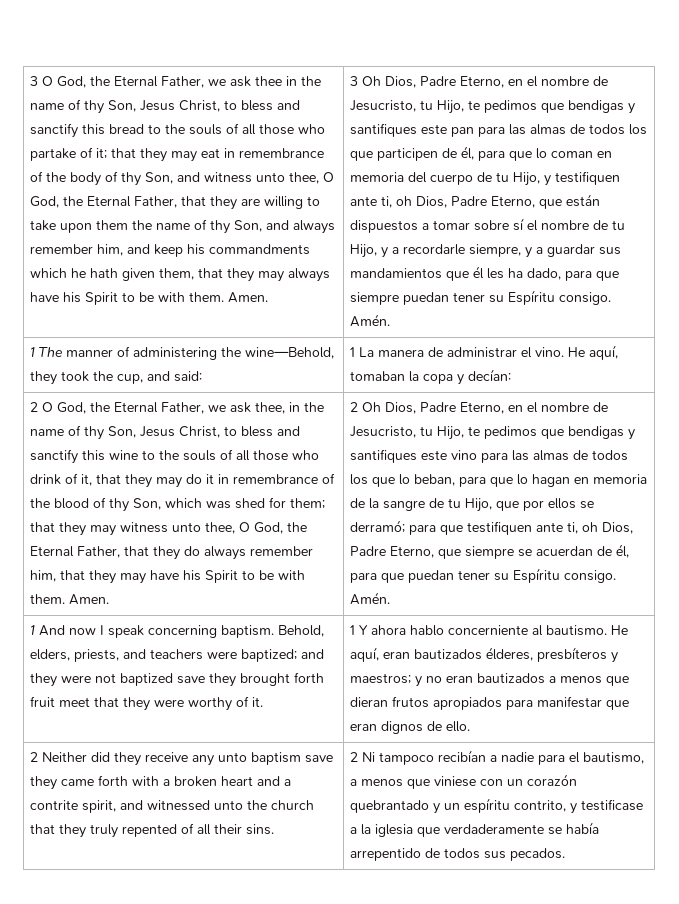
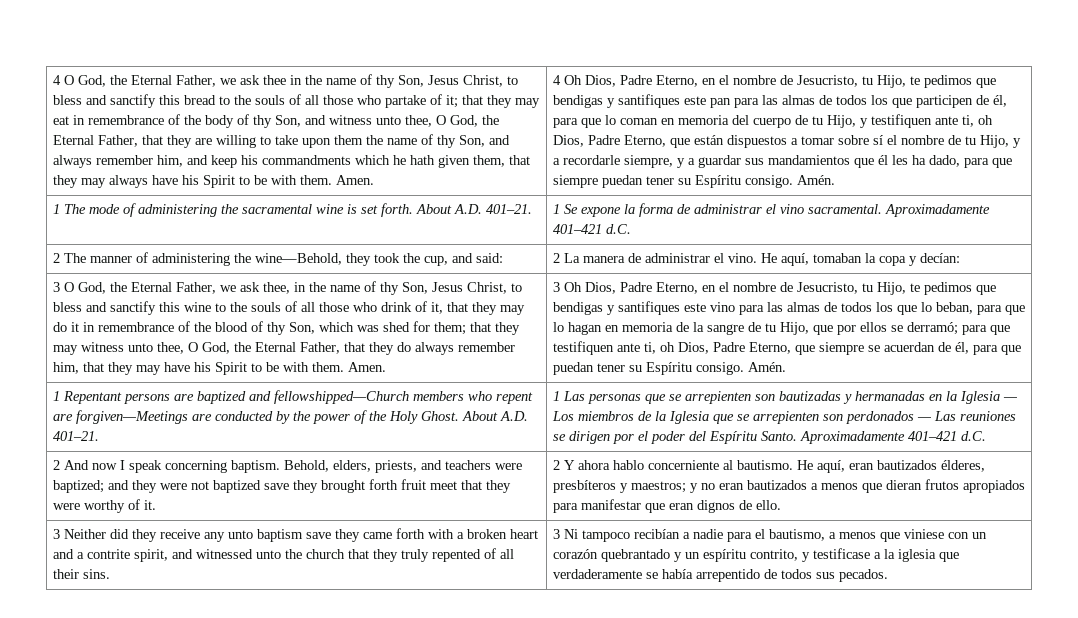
[29,76,38,86] 3 -> [52,75,61,85] 4
[349,76,358,86] 3 -> [552,75,561,85] 4
(63, 352) none -> [88,203,532,217] [552,203,990,217] [552,224,631,234] [52,253,86,263] mode of administering the sacramental wine is set forth. About A.D. 401–21. | 1 Se expone la forma de administrar el vino sacramental. Aproximadamente 401–421 d.C. // 2 The
[349,347,355,357] 1 -> [552,253,560,263] 2
[29,402,38,412] 2 -> [52,282,60,292] 3
[349,402,358,412] 2 -> [552,282,560,292] 3
(35, 630) none -> [62,390,533,404] [52,410,528,424] [52,431,99,441] [552,391,1017,404] [551,411,1016,424] [552,431,986,444] [52,460,60,470] Repentant persons are baptized and fellowshipped—Church members who repent are forgiven—Meetings are conducted by the power of the Holy Ghost. About A.D. 401–21. | 1 Las personas que se arrepienten son bautizadas y hermanadas en la Iglesia — Los miembros de la Iglesia que se arrepienten son perdonados — Las reuniones se dirigen por el poder del Espíritu Santo. Aproximadamente 401–421 d.C. // 2
[349,625,355,635] 1 -> [552,460,560,470] 2
[29,752,38,762] 2 -> [52,529,60,539] 3
[349,752,358,762] 2 -> [552,529,560,539] 3

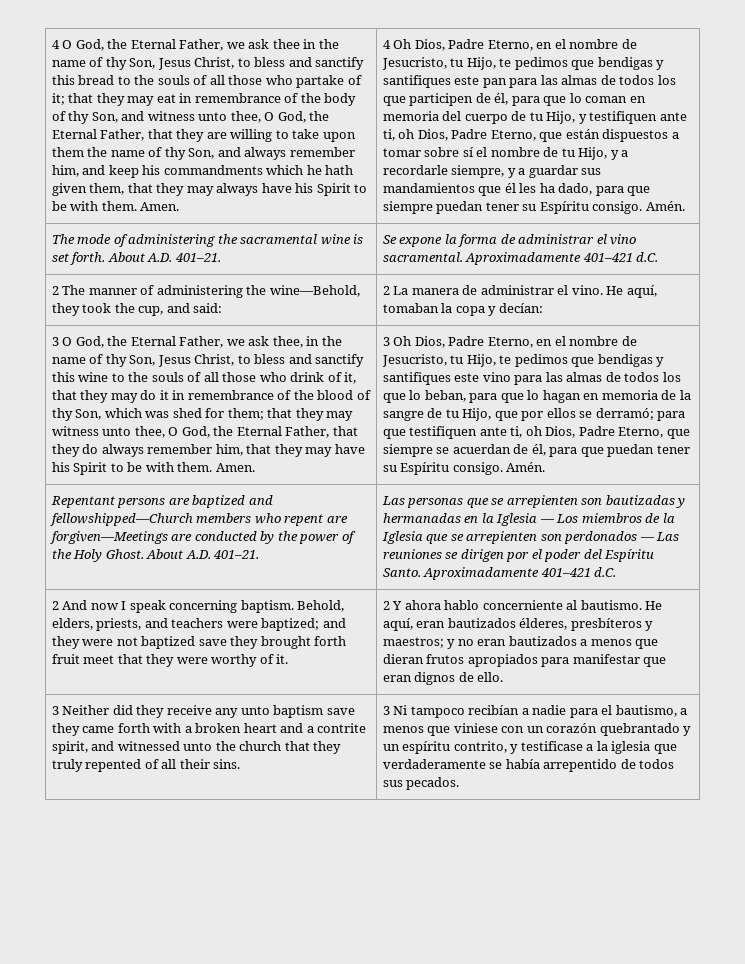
[52,204,60,214] 1 -> (685, 206) none
[552,204,560,214] 1 -> (221, 257) none
[52,391,60,401] 1 -> (546, 467) none
[552,391,560,401] 1 -> (260, 554) none

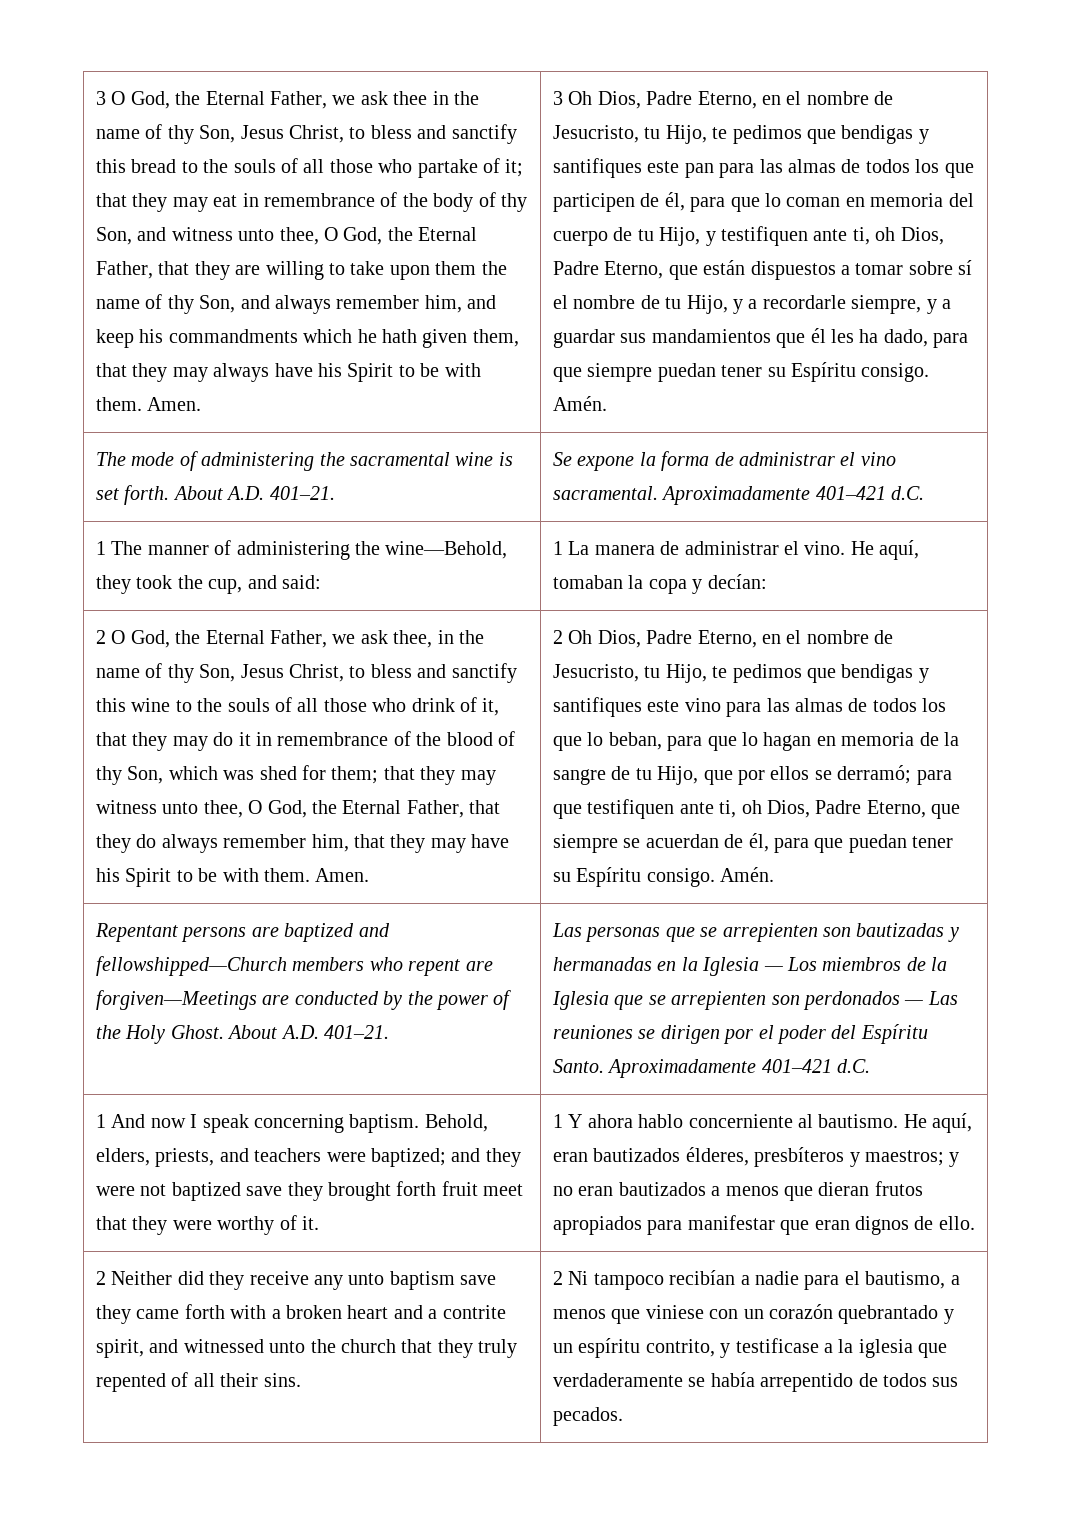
[51,40,60,49] 4 -> [95,91,106,105] 3
[382,40,391,49] 4 -> [552,91,563,105] 3
[51,286,59,295] 2 -> [95,541,106,555] 1
[382,286,390,295] 2 -> [552,541,563,555] 1
[51,337,59,346] 3 -> [95,630,106,644] 2
[382,337,390,346] 3 -> [552,630,563,644] 2
[51,601,59,610] 2 -> [95,1114,106,1128] 1
[382,601,390,610] 2 -> [552,1114,563,1128] 1
[51,706,59,715] 3 -> [95,1271,106,1285] 2
[382,706,390,715] 3 -> [552,1271,563,1285] 2

